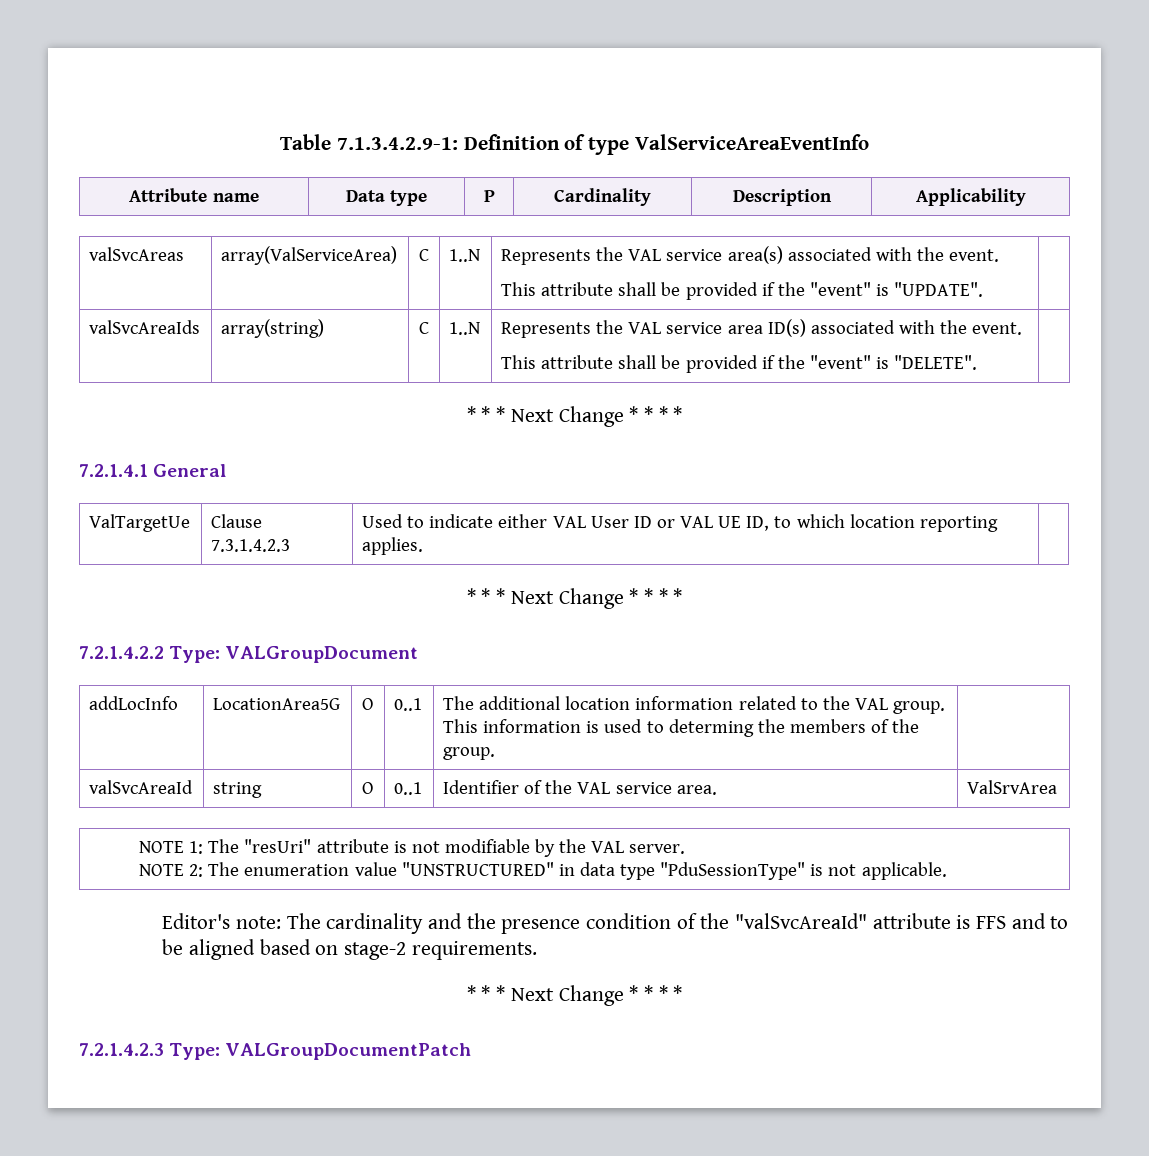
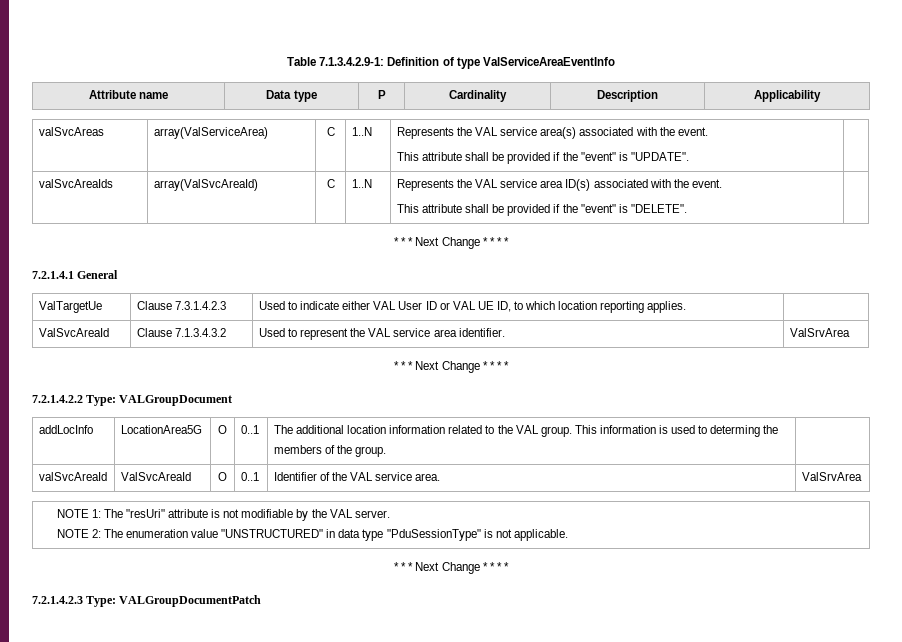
[221,319,325,338] array(string) -> [153,179,258,191] array(ValSvcAreaId)
(424, 546) none -> [38,328,109,337] [136,328,226,337] [258,328,505,340] [789,328,850,337] // ValSvcAreaId | Clause 7.1.3.4.3.2 | Used to represent the VAL service area identifier. | ValSrvArea
[213,782,263,798] string -> [120,472,191,481] ValSvcAreaId
[162,913,1069,934] [162,939,537,960] // Editor's note: The cardinality and the presence condition of the "valSvcAreaId" attribute is FFS and to be aligned based on stage-2 requirements. -> (568, 535) none

